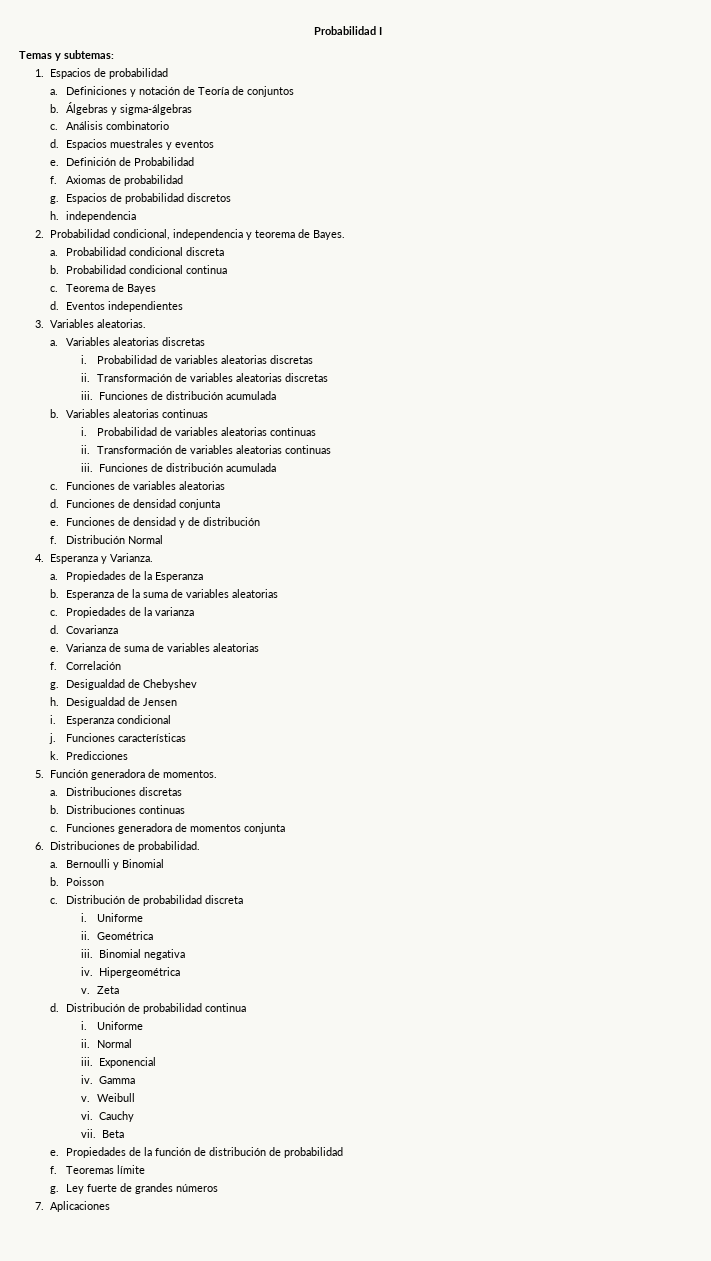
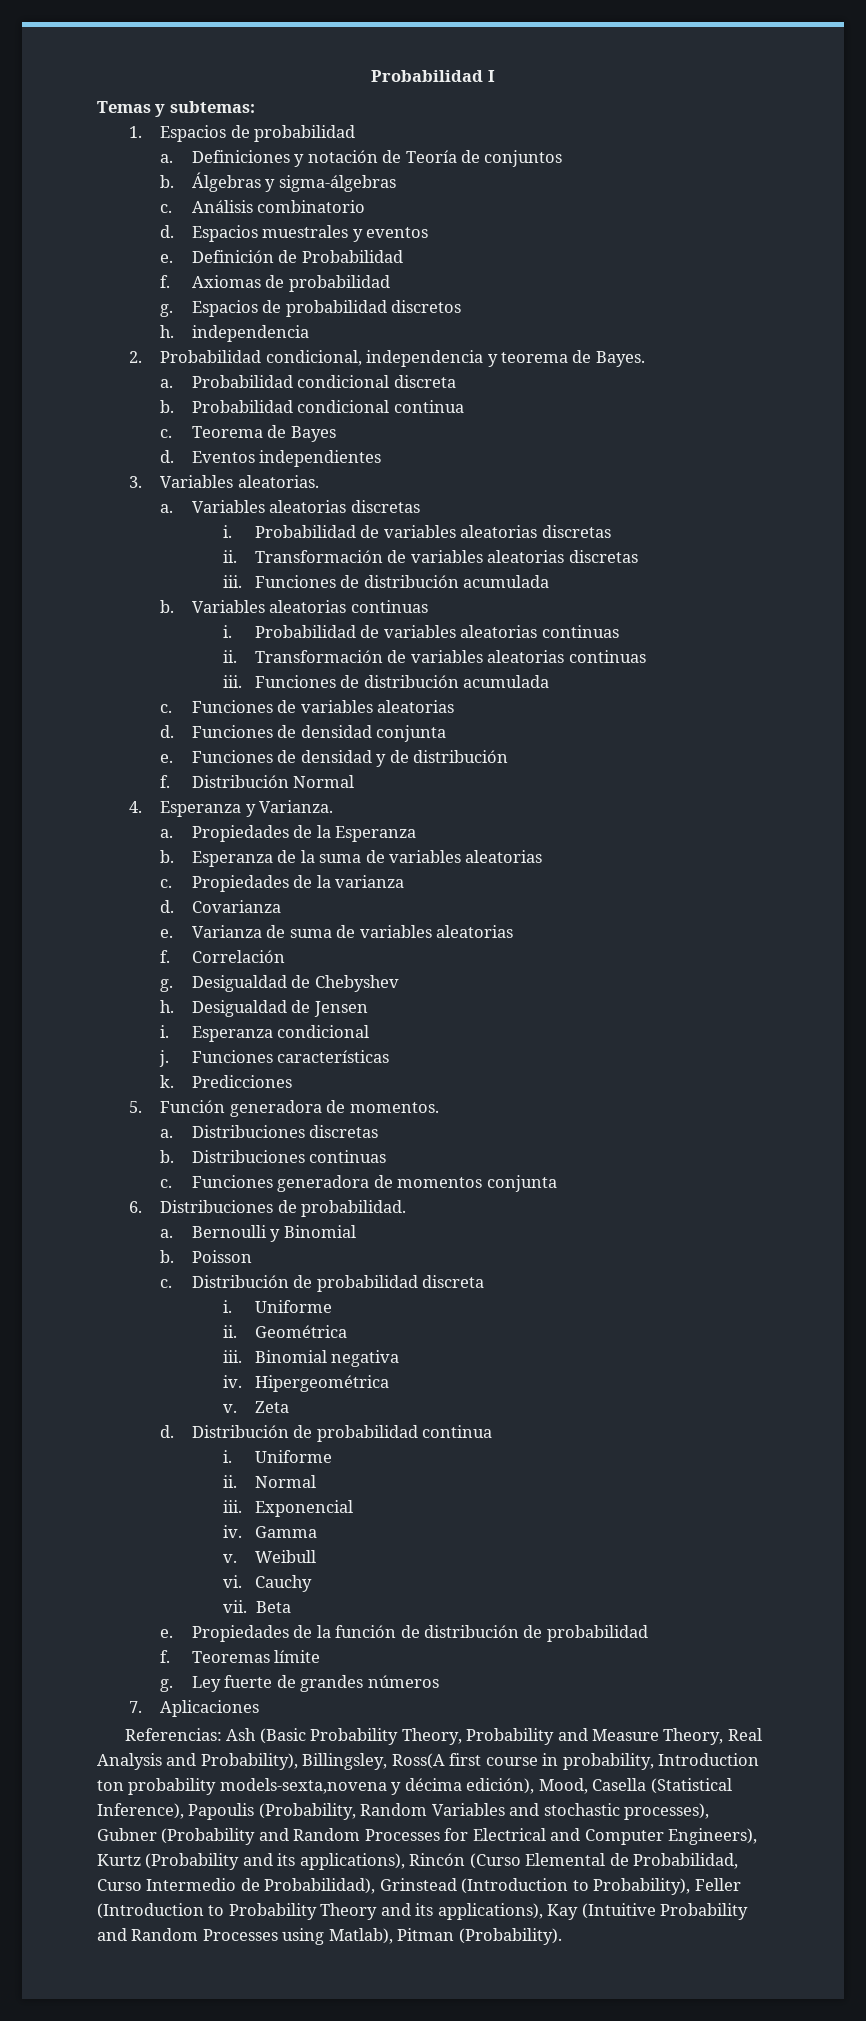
(111, 1206) none -> [124,1728,762,1745] [97,1753,760,1770] [97,1778,732,1795] [97,1803,710,1820] [97,1828,758,1845] [97,1853,739,1870] [97,1878,741,1895] [97,1903,749,1920] [97,1928,562,1945] // Referencias: Ash (Basic Probability Theory, Probability and Measure Theory, Real Analysis and Probability), Billingsley, Ross(A first course in probability, Introduction ton probability models-sexta,novena y décima edición), Mood, Casella (Statistical Inference), Papoulis (Probability, Random Variables and stochastic processes), Gubner (Probability and Random Processes for Electrical and Computer Engineers), Kurtz (Probability and its applications), Rincón (Curso Elemental de Probabilidad, Curso Intermedio de Probabilidad), Grinstead (Introduction to Probability), Feller (Introduction to Probability Theory and its applications), Kay (Intuitive Probability and Random Processes using Matlab), Pitman (Probability).

